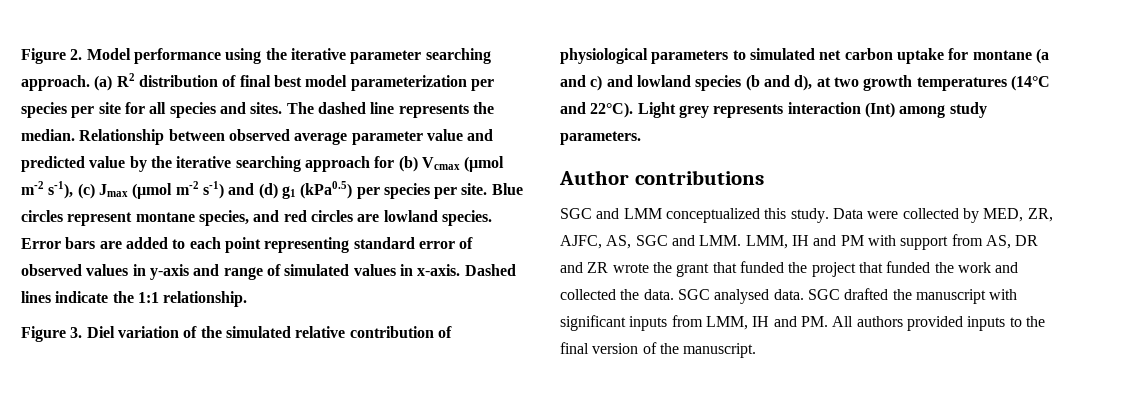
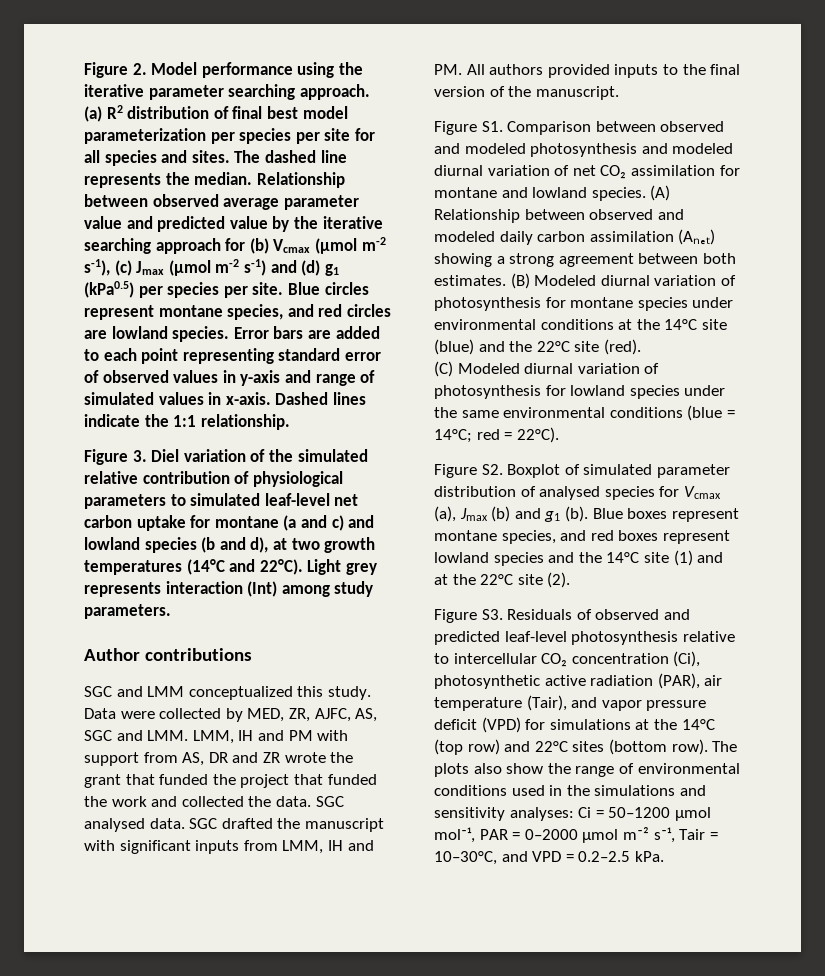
(815, 54) none -> [264,493,330,506] leaf-level
(757, 350) none -> [434,121,725,135] [434,143,734,157] [434,165,740,179] [434,185,671,201] [434,209,684,223] [434,229,716,245] [434,253,736,267] [434,273,736,289] [434,297,734,311] [434,319,727,330] [434,339,641,355] [434,361,660,377] [434,385,726,399] [434,405,735,421] [434,427,559,443] [434,464,730,478] [434,486,721,500] [434,506,739,522] [434,530,730,544] [434,550,724,566] [434,572,571,588] [434,609,690,623] [434,631,735,645] [434,651,701,667] [434,673,723,689] [434,695,707,711] [434,717,715,733] [434,739,738,755] [434,763,740,777] [434,785,706,796] [434,807,711,821] [434,827,718,843] [434,851,664,865] // Figure S1. Comparison between observed and modeled photosynthesis and modeled diurnal variation of net CO₂ assimilation for montane and lowland species. (A) Relationship between observed and modeled daily carbon assimilation (Aₙₑₜ) showing a strong agreement between both estimates. (B) Modeled diurnal variation of photosynthesis for montane species under environmental conditions at the 14°C site (blue) and the 22°C site (red). // (C) Modeled diurnal variation of photosynthesis for lowland species under the same environmental conditions (blue = 14°C; red = 22°C). // Figure S2. Boxplot of simulated parameter distribution of analysed species for Vcmax (a), Jmax (b) and g1 (b). Blue boxes represent montane species, and red boxes represent lowland species and the 14°C site (1) and at the 22°C site (2). // Figure S3. Residuals of observed and predicted leaf-level photosynthesis relative to intercellular CO₂ concentration (Ci), photosynthetic active radiation (PAR), air temperature (Tair), and vapor pressure deficit (VPD) for simulations at the 14°C (top row) and 22°C sites (bottom row). The plots also show the range of environmental conditions used in the simulations and sensitivity analyses: Ci = 50–1200 µmol mol⁻¹, PAR = 0–2000 µmol m⁻² s⁻¹, Tair = 10–30°C, and VPD = 0.2–2.5 kPa.

